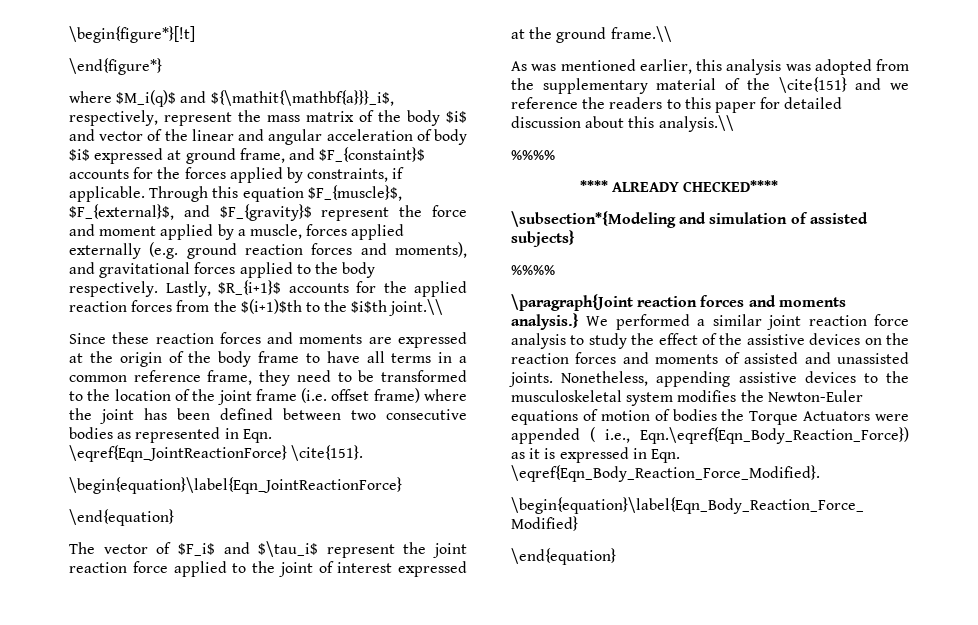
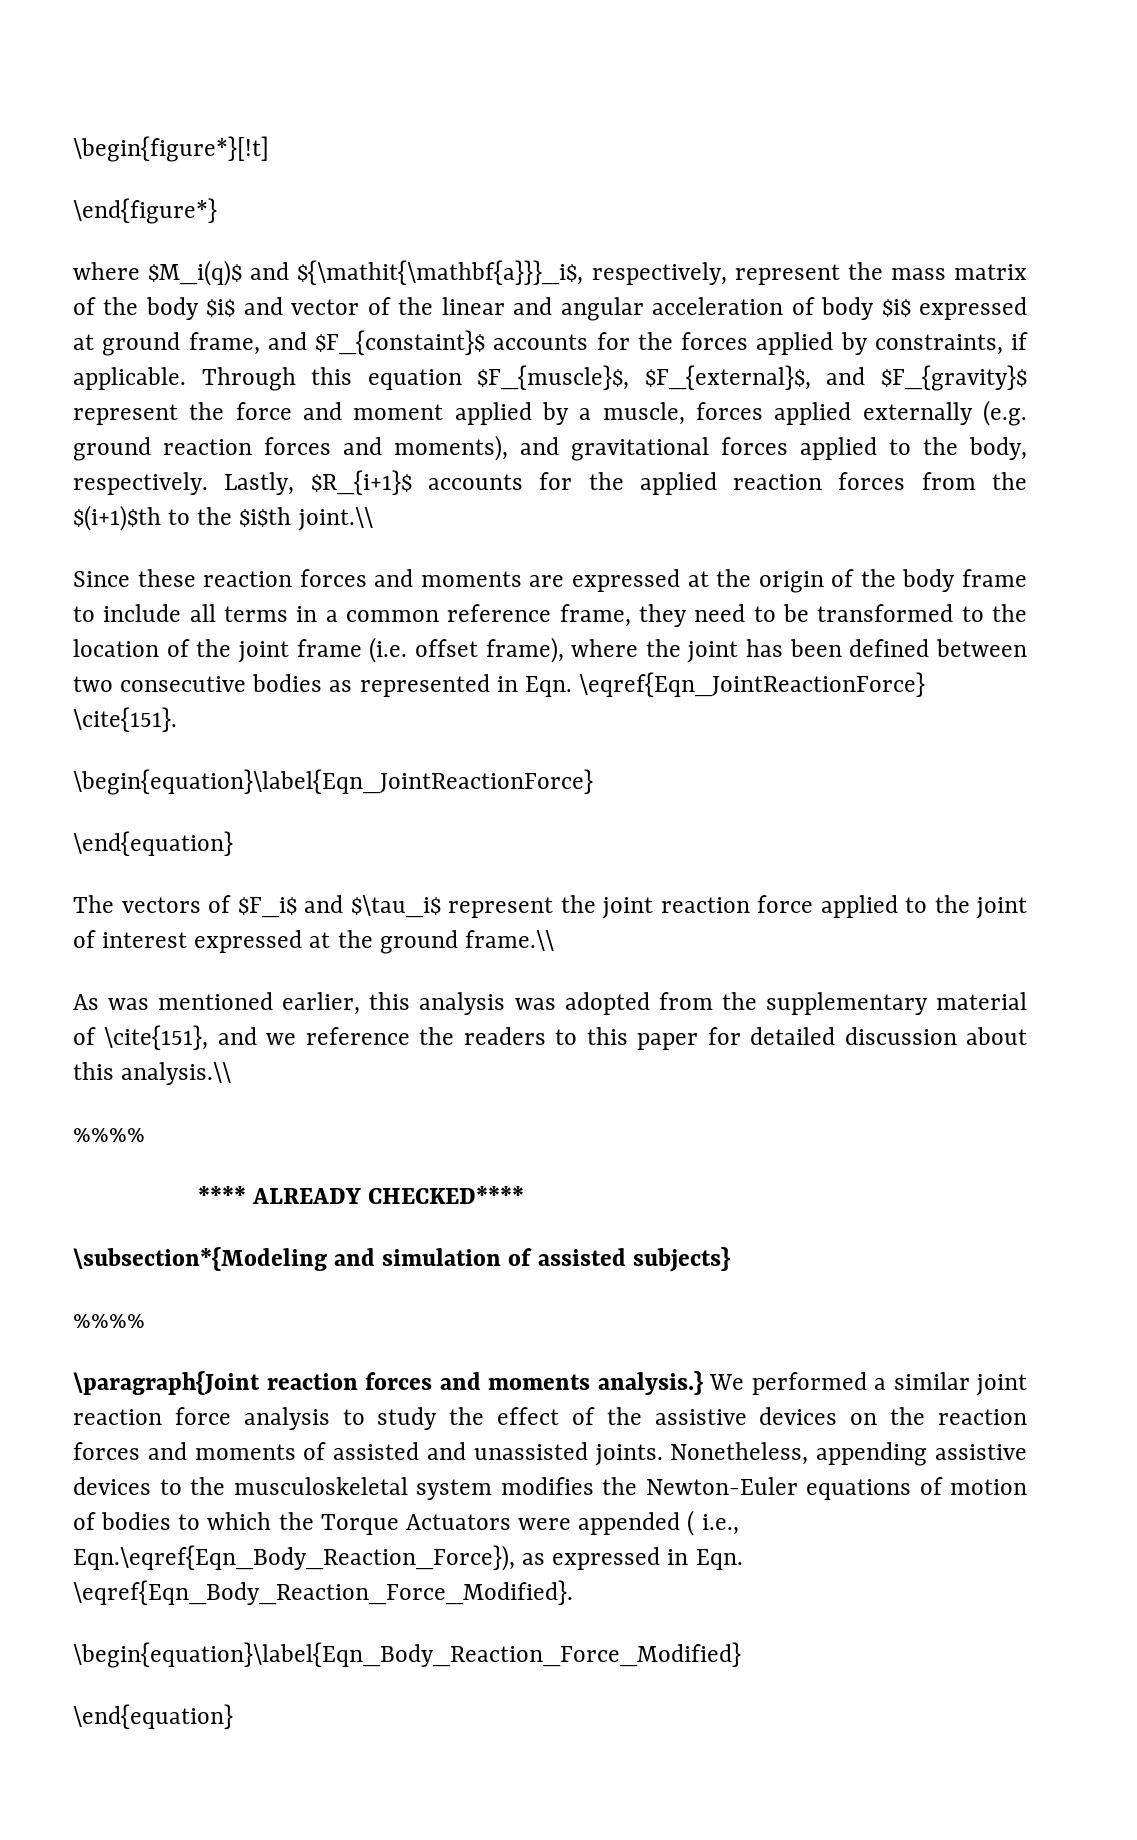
[342,262,376,278] body -> [969,437,1027,460] body,
[326,351,360,363] have -> [103,604,182,622] include
[373,388,420,403] frame) -> [485,637,564,663] frame),
[103,544,148,554] vector -> [121,897,201,913] vectors
[746,77,847,93] the \cite{151} -> [104,1025,209,1050] \cite{151},
(717, 415) none -> [178,1512,272,1530] to which
[640,427,909,444] [511,448,556,459] Eqn.\eqref{Eqn_Body_Reaction_Force}) as it is -> [73,1545,546,1571] Eqn.\eqref{Eqn_Body_Reaction_Force}), as

